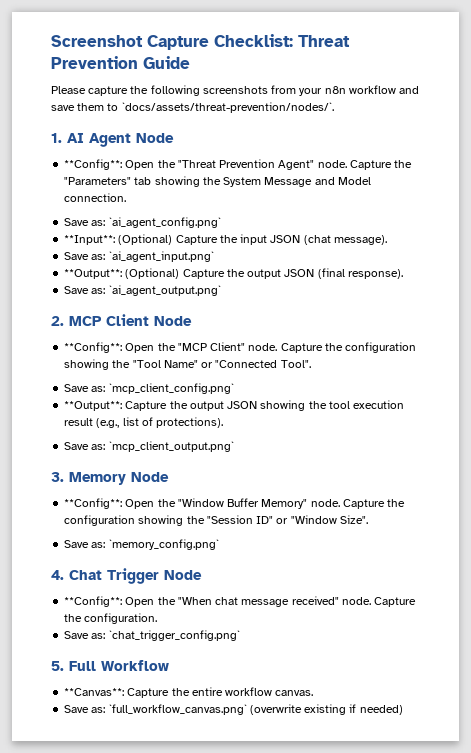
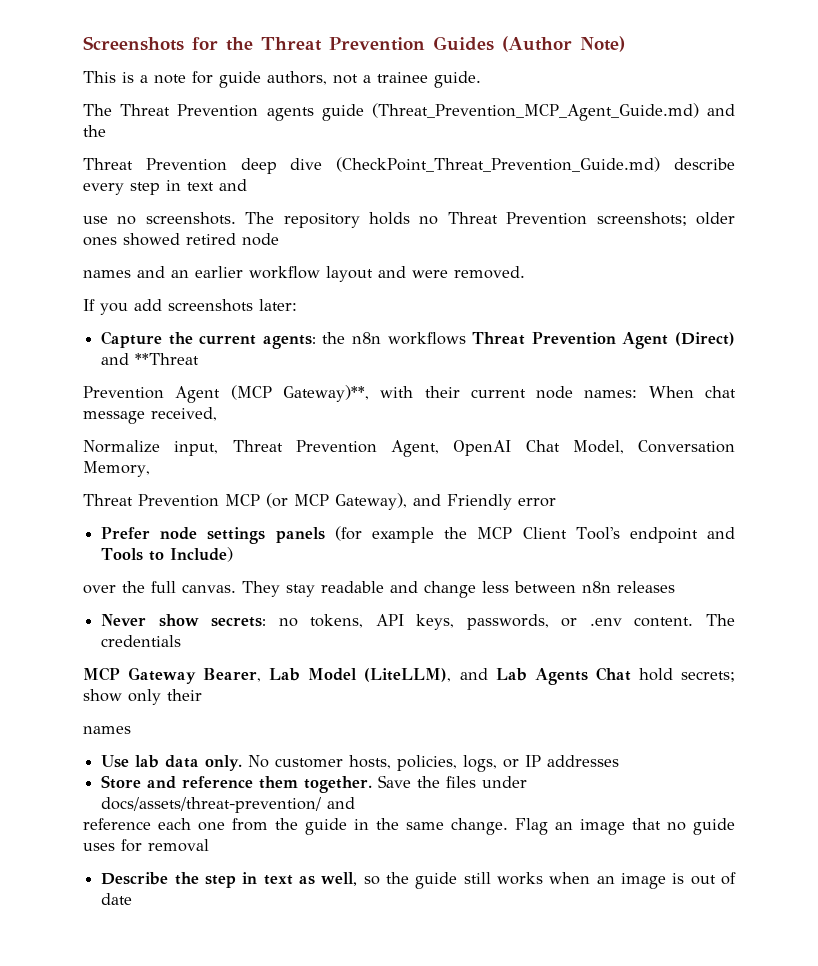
[51,34,350,50] [51,56,190,69] [51,85,420,96] [51,102,334,113] [51,133,174,147] [64,159,413,170] [64,176,371,187] [64,193,127,202] [64,217,221,228] [64,234,387,245] [64,251,214,262] [64,268,403,279] [64,285,221,296] [51,314,192,326] [64,342,417,353] [64,359,311,370] [64,383,234,394] [64,400,405,411] [64,417,224,428] [64,441,234,452] [51,472,169,485] [64,498,406,509] [64,515,368,526] [64,539,219,550] [51,568,202,584] [64,596,417,607] [64,613,158,624] [64,630,240,641] [51,660,169,671] [64,687,314,698] [64,704,403,715] Screenshot Capture Checklist: Threat Prevention Guide // Please capture the following screenshots from your n8n workflow and save them to `docs/assets/threat-prevention/nodes/`. // 1. AI Agent Node // **Config**: Open the "Threat Prevention Agent" node. Capture the "Parameters" tab showing the System Message and Model connection. // Save as: `ai_agent_config.png` // **Input**: (Optional) Capture the input JSON (chat message). // Save as: `ai_agent_input.png` // **Output**: (Optional) Capture the output JSON (final response). // Save as: `ai_agent_output.png` // 2. MCP Client Node // **Config**: Open the "MCP Client" node. Capture the configuration showing the "Tool Name" or "Connected Tool". // Save as: `mcp_client_config.png` // **Output**: Capture the output JSON showing the tool execution result (e.g., list of protections). // Save as: `mcp_client_output.png` // 3. Memory Node // **Config**: Open the "Window Buffer Memory" node. Capture the configuration showing the "Session ID" or "Window Size". // Save as: `memory_config.png` // 4. Chat Trigger Node // **Config**: Open the "When chat message received" node. Capture the configuration. // Save as: `chat_trigger_config.png` // 5. Full Workflow // **Canvas**: Capture the entire workflow canvas. // Save as: `full_workflow_canvas.png` (overwrite existing if needed) -> [83,36,625,52] [83,71,481,88] [83,103,735,121] [83,125,106,137] [83,157,735,174] [83,179,247,195] [83,212,735,228] [83,233,279,246] [83,266,525,282] [83,299,297,315] [101,331,735,349] [101,353,200,365] [83,385,736,403] [83,407,217,424] [83,440,735,457] [83,461,150,477] [83,493,556,510] [101,526,735,544] [101,547,234,562] [83,581,675,598] [101,614,735,630] [101,635,182,647] [83,667,735,685] [83,689,202,705] [83,726,131,734] [101,755,620,772] [101,775,528,793] [101,797,356,813] [83,818,735,835] [83,839,209,852] [101,872,737,889] [101,893,133,905] Screenshots for the Threat Prevention Guides (Author Note) // This is a note for guide authors, not a trainee guide. // The Threat Prevention agents guide (Threat_Prevention_MCP_Agent_Guide.md) and the // Threat Prevention deep dive (CheckPoint_Threat_Prevention_Guide.md) describe every step in text and // use no screenshots. The repository holds no Threat Prevention screenshots; older ones showed retired node // names and an earlier workflow layout and were removed. // If you add screenshots later: // Capture the current agents: the n8n workflows Threat Prevention Agent (Direct) and **Threat // Prevention Agent (MCP Gateway)**, with their current node names: When chat message received, // Normalize input, Threat Prevention Agent, OpenAI Chat Model, Conversation Memory, // Threat Prevention MCP (or MCP Gateway), and Friendly error // Prefer node settings panels (for example the MCP Client Tool's endpoint and Tools to Include) // over the full canvas. They stay readable and change less between n8n releases // Never show secrets: no tokens, API keys, passwords, or .env content. The credentials // MCP Gateway Bearer, Lab Model (LiteLLM), and Lab Agents Chat hold secrets; show only their // names // Use lab data only. No customer hosts, policies, logs, or IP addresses // Store and reference them together. Save the files under docs/assets/threat-prevention/ and // reference each one from the guide in the same change. Flag an image that no guide uses for removal // Describe the step in text as well, so the guide still works when an image is out of date

